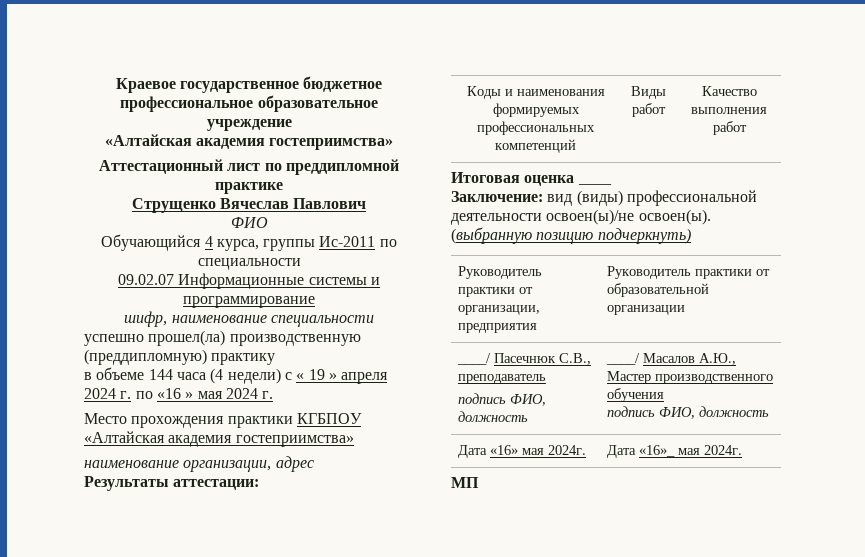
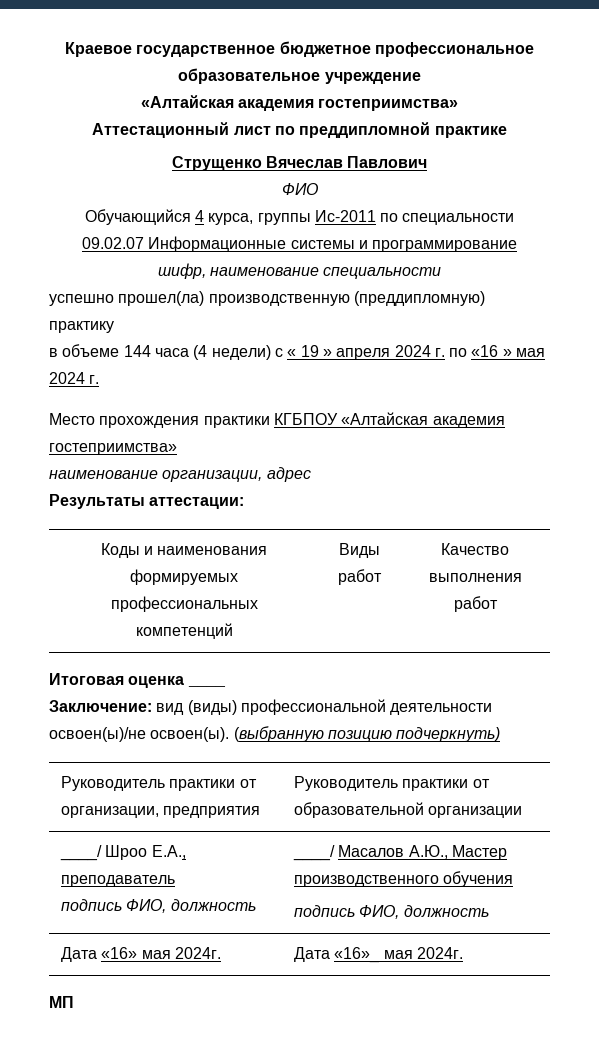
[493,353,591,365] Пасечнюк С.В., -> [105,845,186,860] Шроо Е.А.,

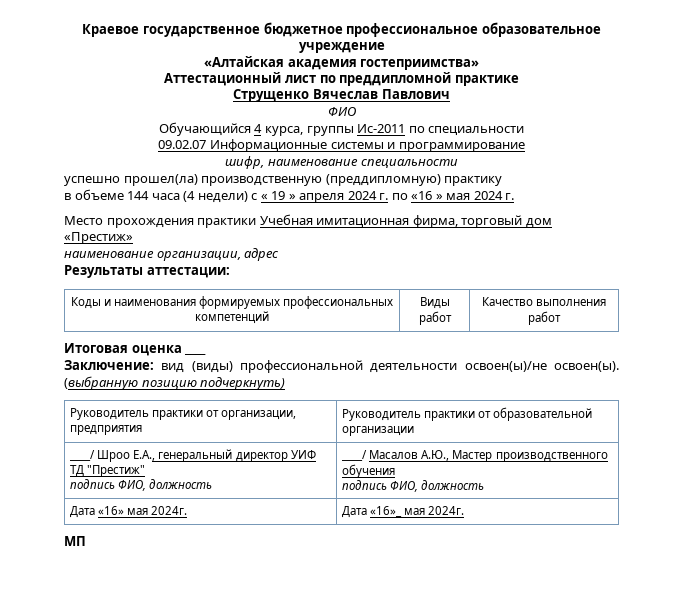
[273,412,505,428] [49,443,177,455] КГБПОУ «Алтайская академия гостеприимства» -> [259,214,552,228] [64,232,133,244] Учебная имитационная фирма, торговый дом «Престиж»
[61,875,176,887] преподаватель -> [158,449,316,462] [70,465,146,477] генеральный директор УИФ ТД "Престиж"

